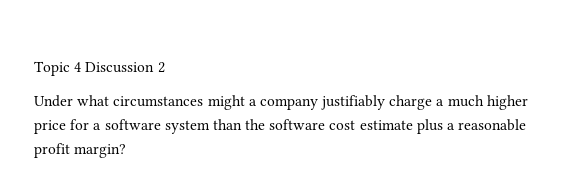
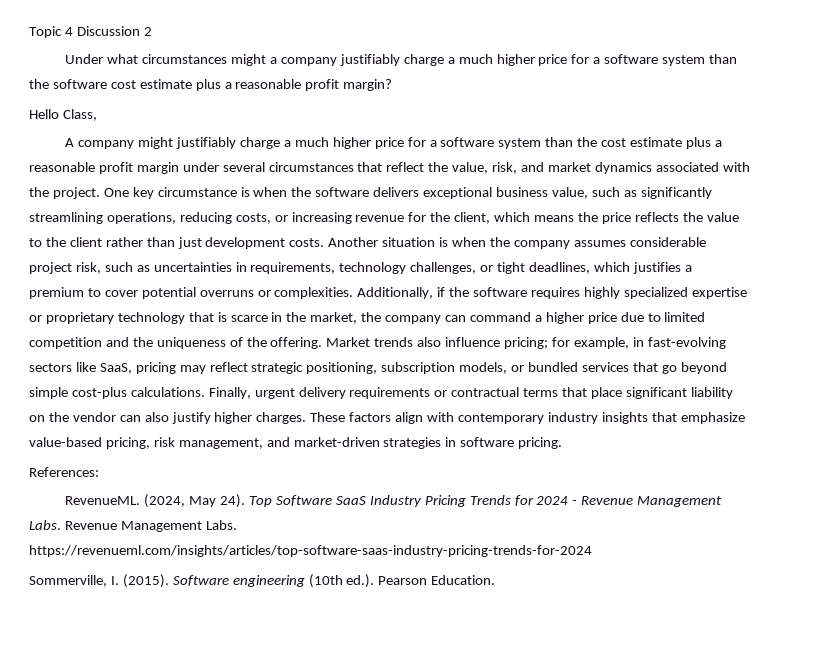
(127, 151) none -> [29,109,97,121] [65,137,722,149] [29,162,750,174] [29,187,712,199] [29,212,739,224] [29,237,706,249] [29,262,692,274] [29,287,747,299] [29,312,706,324] [29,337,726,349] [29,362,727,374] [29,387,733,399] [29,412,745,424] [29,437,563,449] [29,467,99,477] [65,494,723,508] [29,520,237,532] [29,545,592,557] [29,574,496,588] // Hello Class, // A company might justifiably charge a much higher price for a software system than the cost estimate plus a reasonable profit margin under several circumstances that reflect the value, risk, and market dynamics associated with the project. One key circumstance is when the software delivers exceptional business value, such as significantly streamlining operations, reducing costs, or increasing revenue for the client, which means the price reflects the value to the client rather than just development costs. Another situation is when the company assumes considerable project risk, such as uncertainties in requirements, technology challenges, or tight deadlines, which justifies a premium to cover potential overruns or complexities. Additionally, if the software requires highly specialized expertise or proprietary technology that is scarce in the market, the company can command a higher price due to limited competition and the uniqueness of the offering. Market trends also influence pricing; for example, in fast-evolving sectors like SaaS, pricing may reflect strategic positioning, subscription models, or bundled services that go beyond simple cost-plus calculations. Finally, urgent delivery requirements or contractual terms that place significant liability on the vendor can also justify higher charges. These factors align with contemporary industry insights that emphasize value-based pricing, risk management, and market-driven strategies in software pricing. // References: // RevenueML. (2024, May 24). Top Software SaaS Industry Pricing Trends for 2024 - Revenue Management Labs. Revenue Management Labs. https://revenueml.com/insights/articles/top-software-saas-industry-pricing-trends-for-2024 // Sommerville, I. (2015). Software engineering (10th ed.). Pearson Education.

